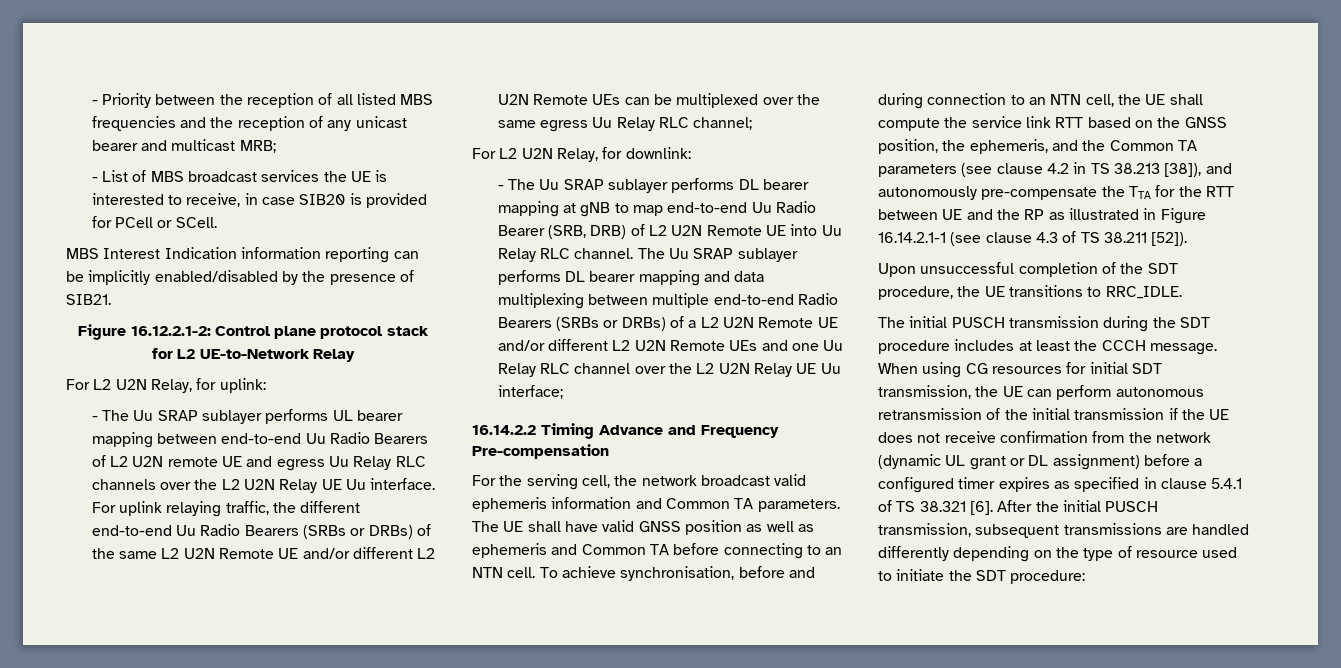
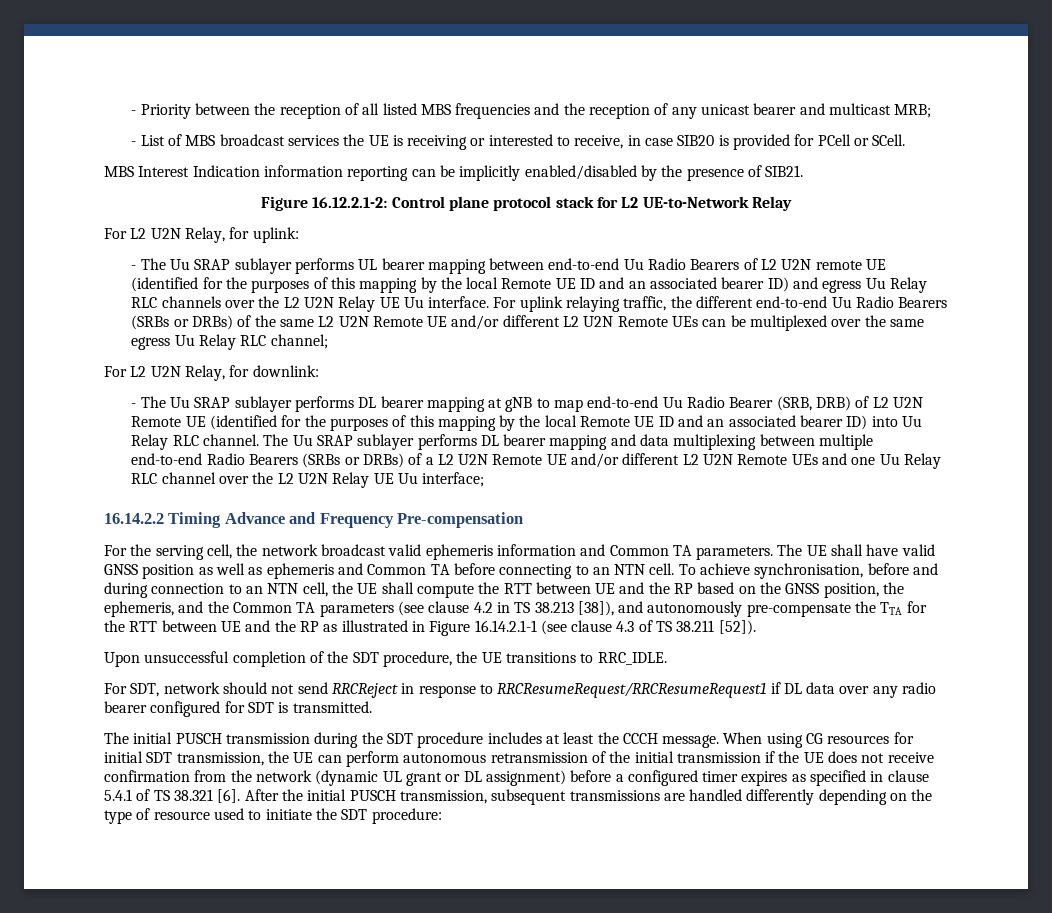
(388, 176) none -> [407,135,486,150] receiving or
(243, 461) none -> [131,277,789,293] (identified for the purposes of this mapping by the local Remote UE ID and an associated bearer ID)
(787, 230) none -> [209,415,868,431] (identified for the purposes of this mapping by the local Remote UE ID and an associated bearer ID)
[971,116,1084,128] service link RTT -> [503,582,694,594] RTT between UE and the RP
(1182, 292) none -> [104,682,937,698] [104,701,372,717] // For SDT, network should not send RRCReject in response to RRCResumeRequest/RRCResumeRequest1 if DL data over any radio bearer configured for SDT is transmitted.

